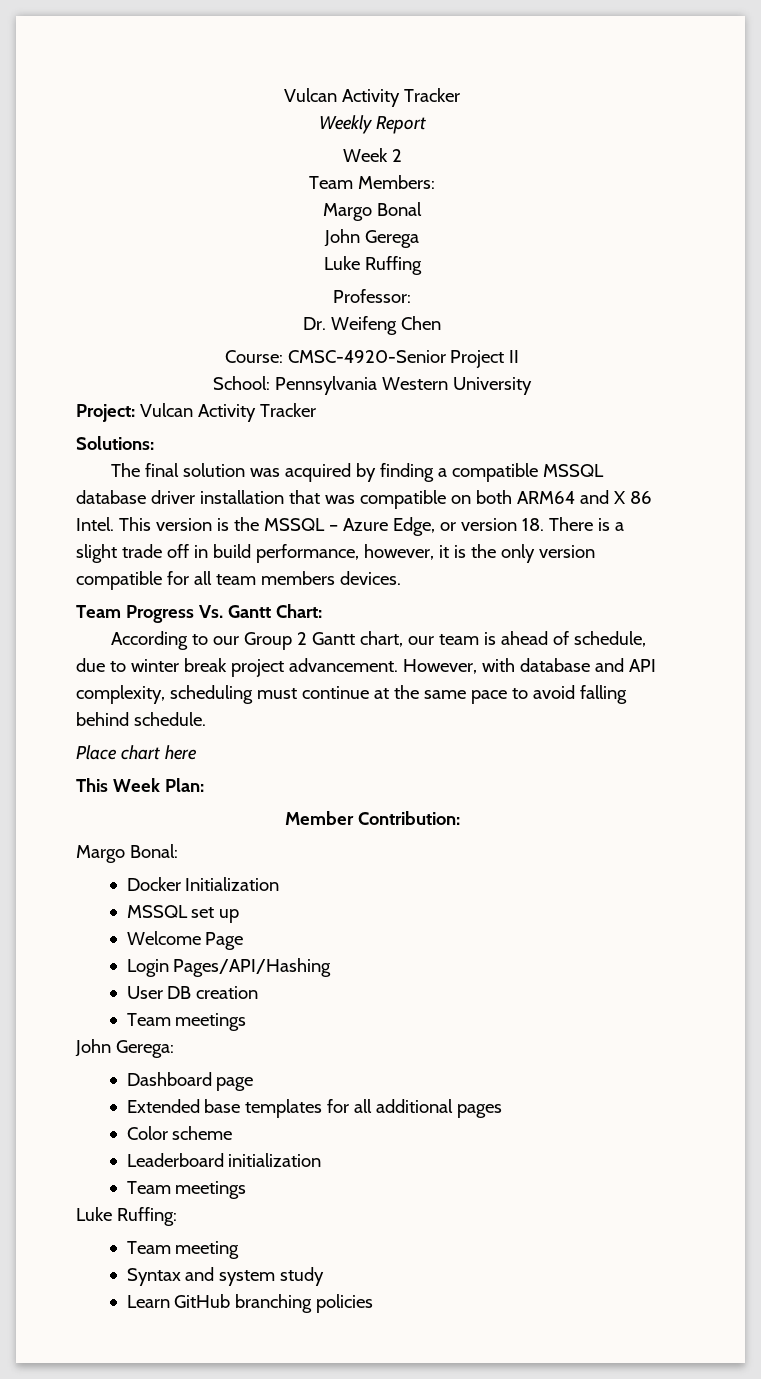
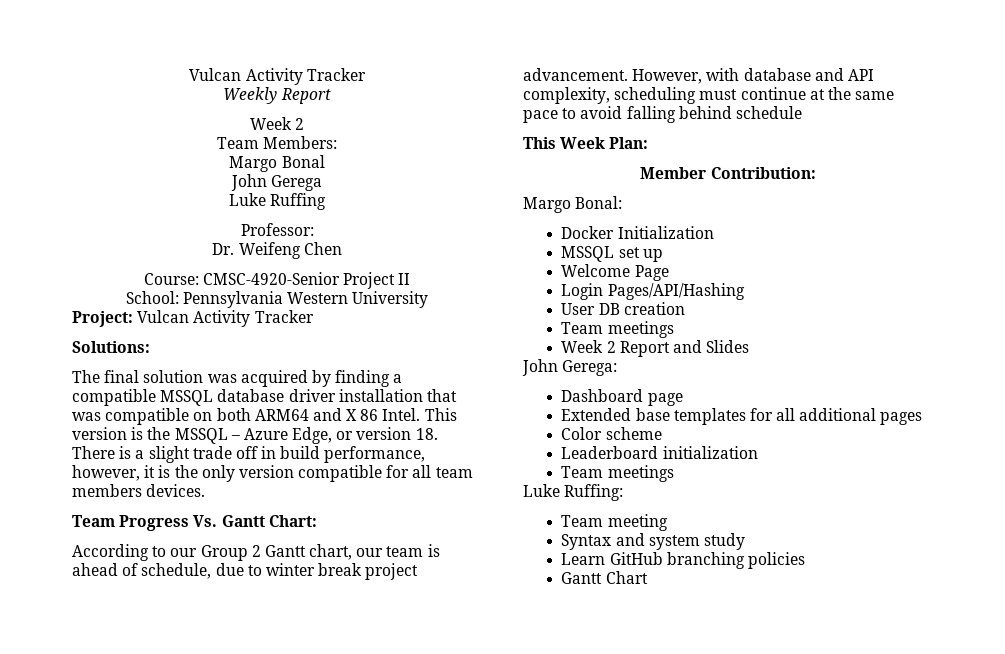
[133,712,206,726] [76,745,197,760] schedule. // Place chart here -> [735,106,802,119] schedule
(247, 1022) none -> [561,340,750,357] // Week 2 Report and Slides
(374, 1303) none -> [561,571,648,584] // Gantt Chart

